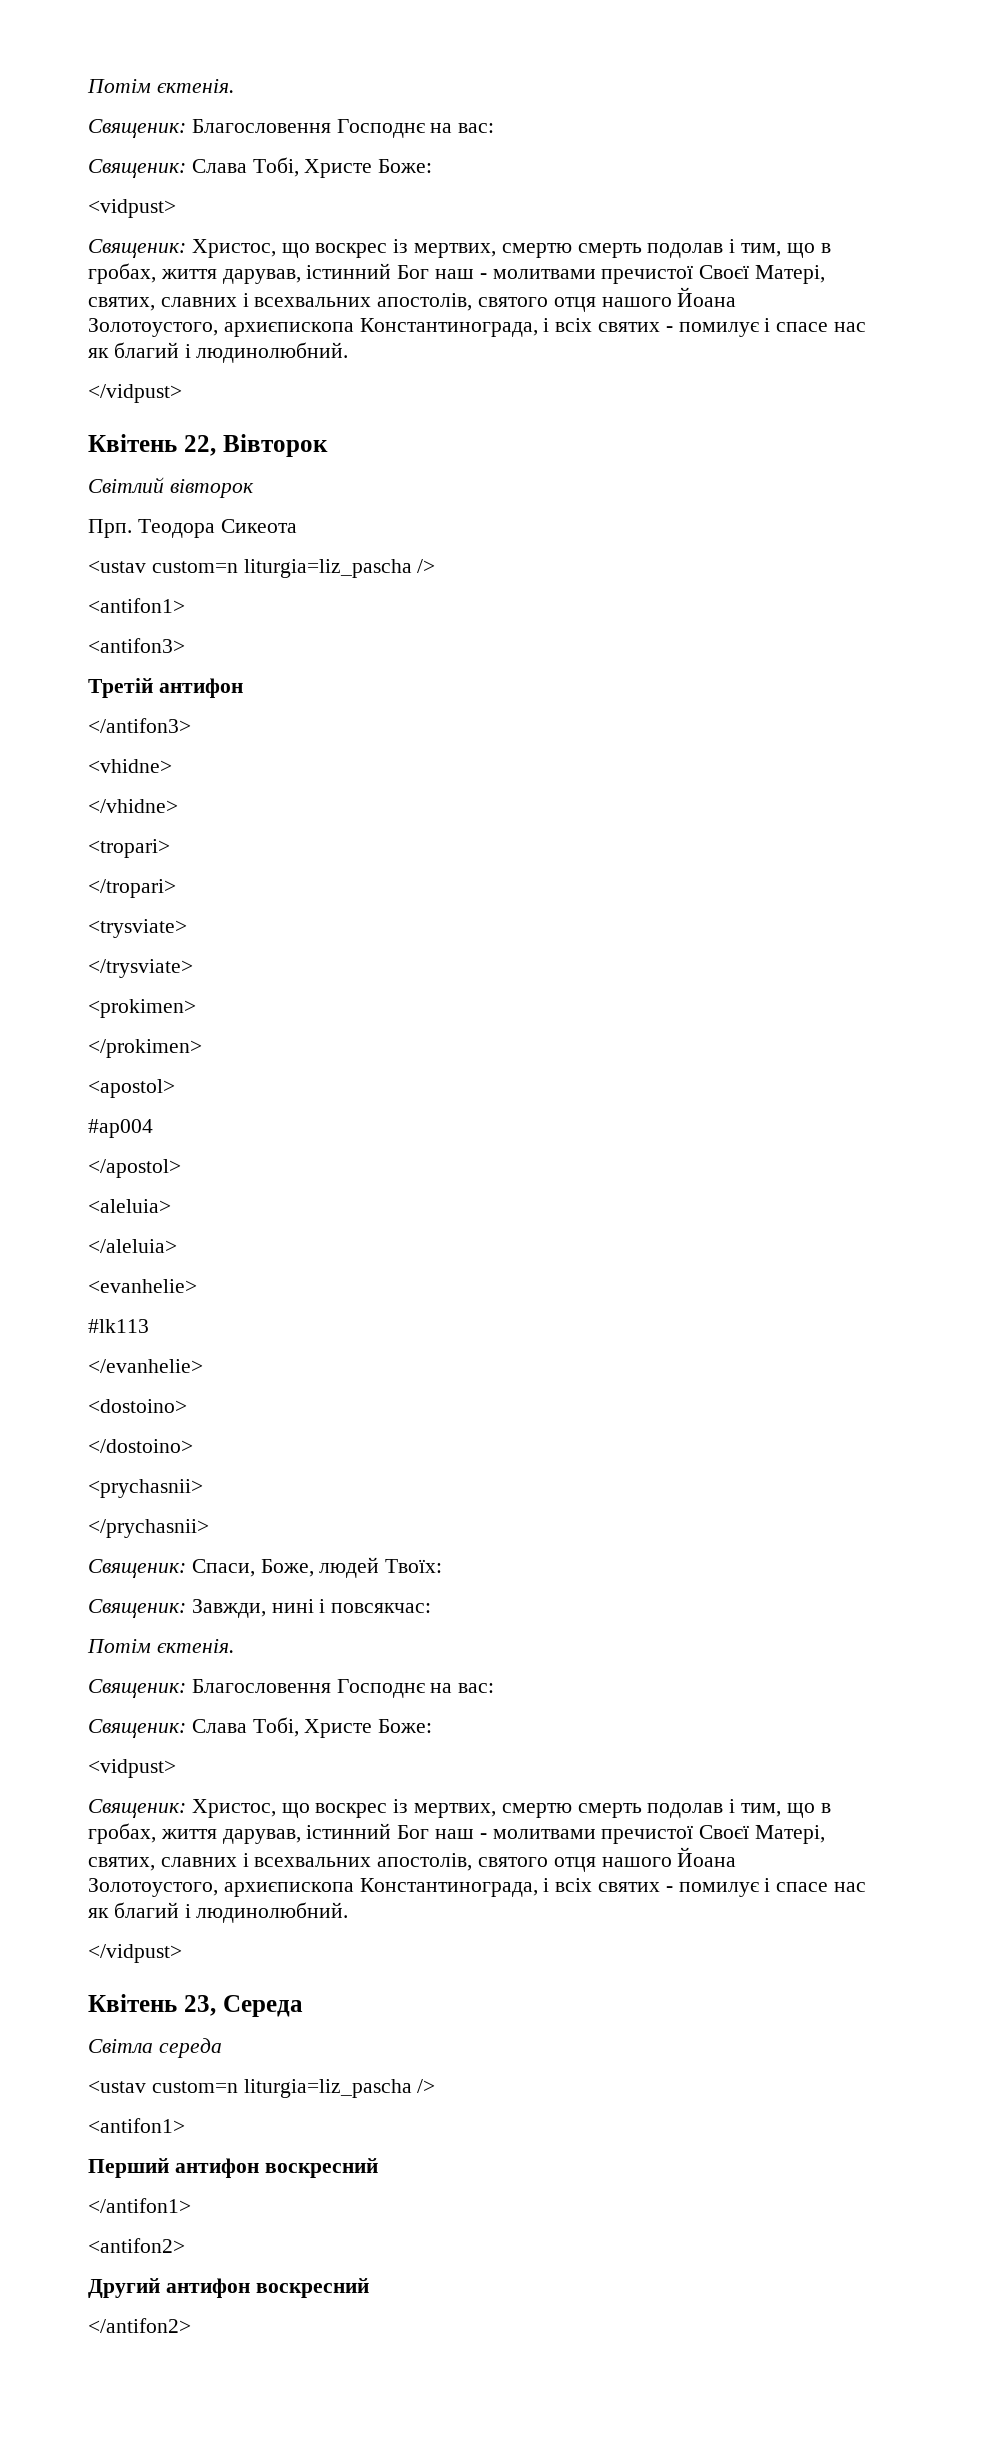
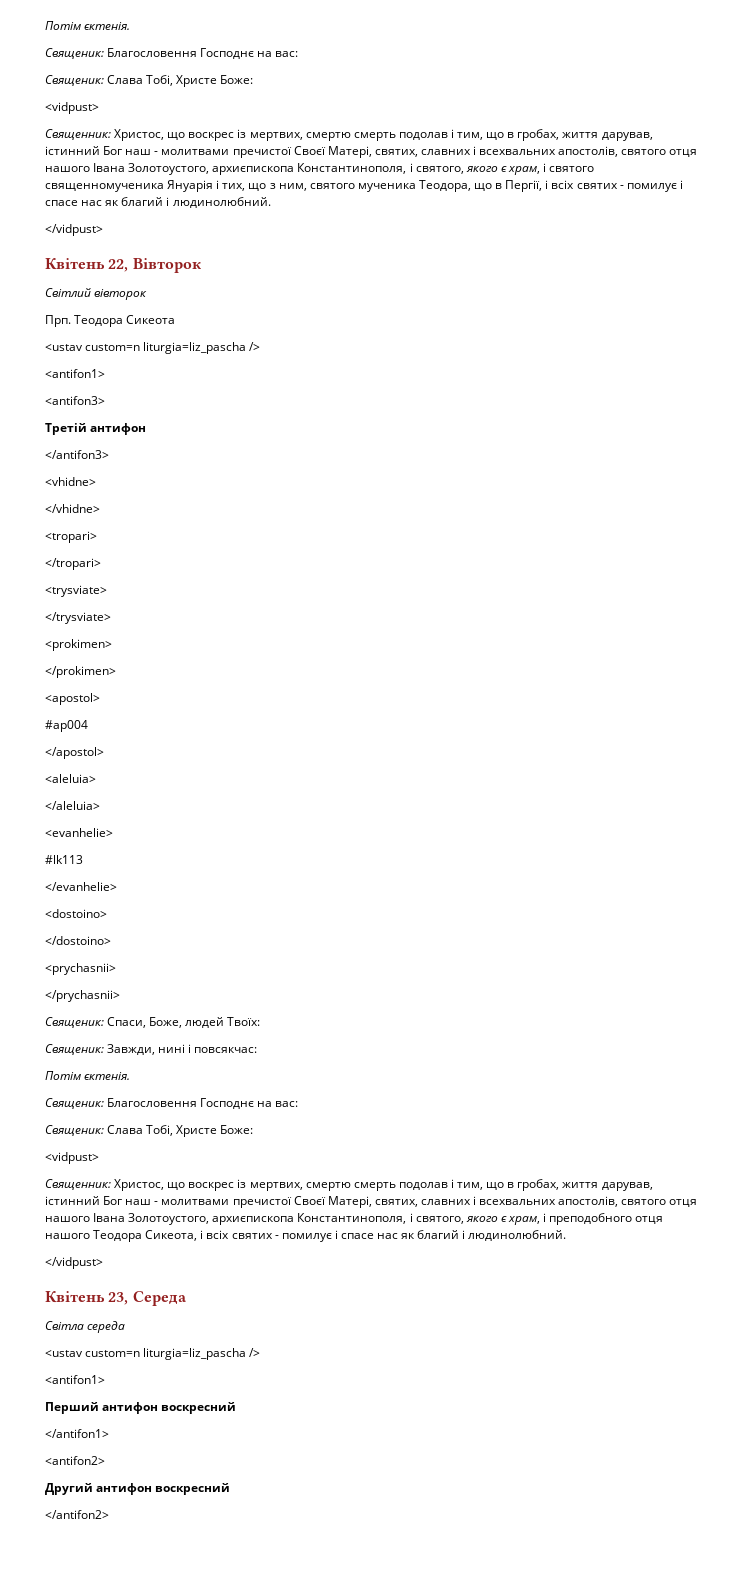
[88,239,186,258] Священик: -> [45,129,111,140] Священник:
[677,287,737,307] [88,318,538,337] Йоана Золотоустого, архиєпископа Константинограда, -> [93,163,595,175] [45,180,543,192] Івана Золотоустого, архиєпископа Константинополя, і святого, якого є храм, і святого священномученика Януарія і тих, що з ним, святого мученика Теодора, що в Пергії,
[88,1799,186,1818] Священик: -> [45,1179,111,1190] Священник:
[677,1847,737,1867] [88,1878,538,1897] Йоана Золотоустого, архиєпископа Константинограда, -> [93,1213,664,1225] [45,1230,198,1242] Івана Золотоустого, архиєпископа Константинополя, і святого, якого є храм, і преподобного отця нашого Теодора Сикеота,

